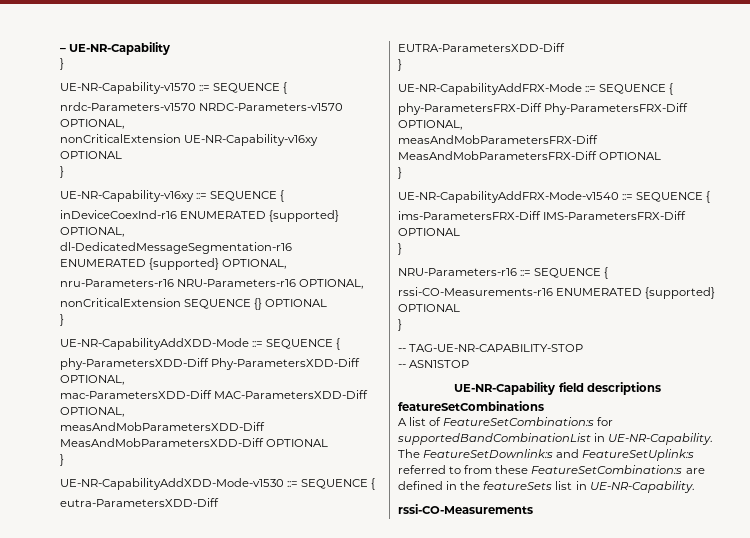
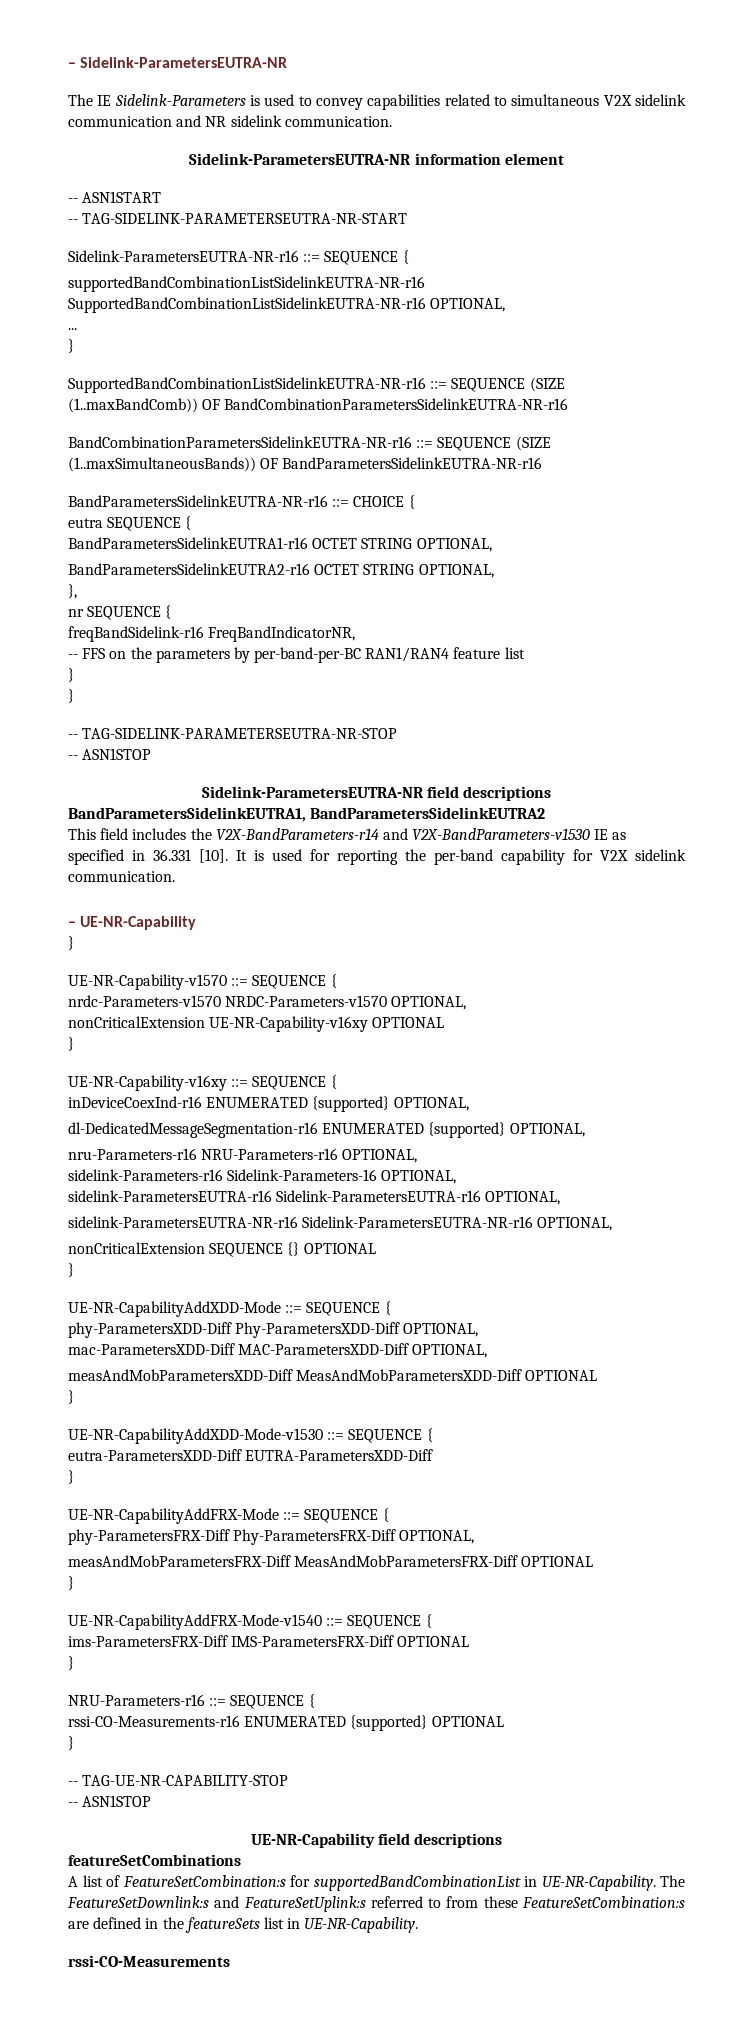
[60,48,66,52] – -> [68,57,288,68] [68,94,686,110] [68,115,392,127] [189,153,564,165] [68,191,162,203] [68,213,408,224] [68,250,409,265] [68,276,425,292] [68,297,506,313] [68,328,77,330] [68,339,74,353] [68,377,565,393] [68,398,569,413] [68,436,551,451] [68,457,543,472] [68,495,415,509] [68,516,192,531] [68,537,492,552] [68,563,494,578] [68,584,77,599] [68,605,172,620] [68,626,356,642] [68,647,525,663] [68,668,74,682] [68,689,74,703] [68,728,398,739] [68,748,152,760] [201,786,552,801] [68,807,546,822] [68,828,627,840] [68,849,686,865] [68,871,175,882] [68,921,76,927] – Sidelink-ParametersEUTRA-NR // The IE Sidelink-Parameters is used to convey capabilities related to simultaneous V2X sidelink communication and NR sidelink communication. // Sidelink-ParametersEUTRA-NR information element // -- ASN1START // -- TAG-SIDELINK-PARAMETERSEUTRA-NR-START // Sidelink-ParametersEUTRA-NR-r16 ::= SEQUENCE { // supportedBandCombinationListSidelinkEUTRA-NR-r16 SupportedBandCombinationListSidelinkEUTRA-NR-r16 OPTIONAL, // ... // } // SupportedBandCombinationListSidelinkEUTRA-NR-r16 ::= SEQUENCE (SIZE (1..maxBandComb)) OF BandCombinationParametersSidelinkEUTRA-NR-r16 // BandCombinationParametersSidelinkEUTRA-NR-r16 ::= SEQUENCE (SIZE (1..maxSimultaneousBands)) OF BandParametersSidelinkEUTRA-NR-r16 // BandParametersSidelinkEUTRA-NR-r16 ::= CHOICE { // eutra SEQUENCE { // BandParametersSidelinkEUTRA1-r16 OCTET STRING OPTIONAL, // BandParametersSidelinkEUTRA2-r16 OCTET STRING OPTIONAL, // }, // nr SEQUENCE { // freqBandSidelink-r16 FreqBandIndicatorNR, // -- FFS on the parameters by per-band-per-BC RAN1/RAN4 feature list // } // } // -- TAG-SIDELINK-PARAMETERSEUTRA-NR-STOP // -- ASN1STOP // Sidelink-ParametersEUTRA-NR field descriptions // BandParametersSidelinkEUTRA1, BandParametersSidelinkEUTRA2 // This field includes the V2X-BandParameters-r14 and V2X-BandParameters-v1530 IE as specified in 36.331 [10]. It is used for reporting the per-band capability for V2X sidelink communication. // –
(364, 284) none -> [68,1169,457,1184] [68,1190,561,1205] [68,1216,613,1231] // sidelink-Parameters-r16 Sidelink-Parameters-16 OPTIONAL, // sidelink-ParametersEUTRA-r16 Sidelink-ParametersEUTRA-r16 OPTIONAL, // sidelink-ParametersEUTRA-NR-r16 Sidelink-ParametersEUTRA-NR-r16 OPTIONAL,

